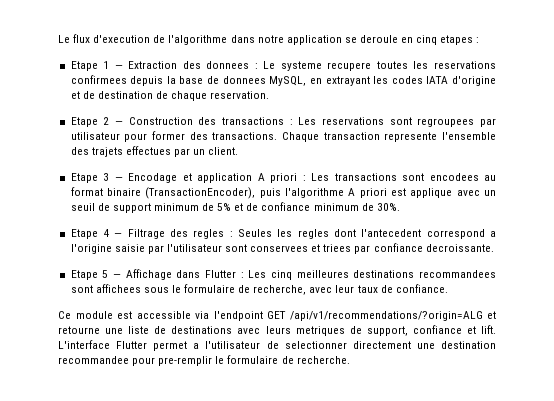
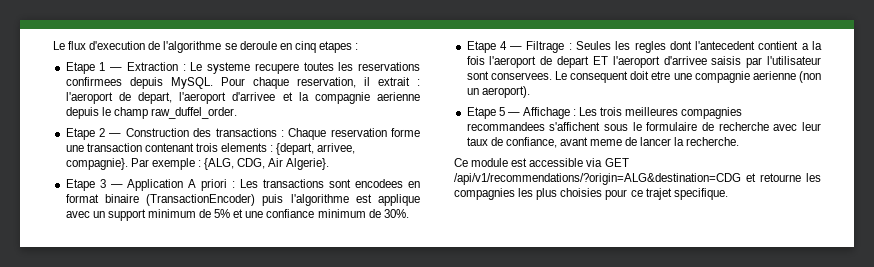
[230,35,342,45] dans notre application -> (222, 47) none
[182,61,250,69] des donnees -> (178, 66) none
[166,76,497,86] [70,91,270,101] la base de donnees MySQL, en extrayant les codes IATA d'origine et de destination de chaque reservation. -> [170,77,420,89] [65,92,420,104] [65,107,237,119] MySQL. Pour chaque reservation, il extrait : l'aeroport de depart, l'aeroport d'arrivee et la compagnie aerienne depuis le champ raw_duffel_order.
[298,117,496,127] [70,131,496,142] [70,146,239,157] Les reservations sont regroupees par utilisateur pour former des transactions. Chaque transaction represente l'ensemble des trajets effectues par un client. -> [288,128,420,140] [65,143,356,155] [65,158,330,170] Chaque reservation forme une transaction contenant trois elements : {depart, arrivee, compagnie}. Par exemple : {ALG, CDG, Air Algerie}.
[128,173,253,183] Encodage et application -> [127,179,184,191] Application
[484,175,496,181] au -> [407,181,420,188] en
[145,187,256,199] (TransactionEncoder), -> [146,194,256,206] (TransactionEncoder)
[348,188,387,198] A priori -> (349, 200) none
[70,203,110,211] seuil de -> (105, 214) none
[246,203,259,211] de -> [245,211,264,218] une
[169,229,225,239] des regles -> (565, 47) none
[426,229,496,239] [70,243,494,254] [70,269,496,280] [70,284,141,293] correspond a l'origine saisie par l'utilisateur sont conservees et triees par confiance decroissante. // Etape 5 — Affichage dans Flutter : Les cinq meilleures destinations recommandees sont affichees -> [758,41,822,50] [466,56,821,68] [466,71,821,83] [466,86,530,98] [466,107,743,119] [466,122,601,131] contient a la fois l'aeroport de depart ET l'aeroport d'arrivee saisis par l'utilisateur sont conservees. Le consequent doit etre une compagnie aerienne (non un aeroport). // Etape 5 — Affichage : Les trois meilleures compagnies recommandees s'affichent
[253,285,307,295] recherche, -> [718,122,769,131] recherche
[395,284,448,293] confiance. -> [505,137,740,148] confiance, avant meme de lancer la recherche.
[213,311,496,321] [58,325,496,336] [58,340,496,351] [58,355,350,366] l'endpoint GET /api/v1/recommendations/?origin=ALG et retourne une liste de destinations avec leurs metriques de support, confiance et lift. L'interface Flutter permet a l'utilisateur de selectionner directement une destination recommandee pour pre-remplir le formulaire de recherche. -> [604,158,629,167] [454,173,821,185] [454,188,728,200] GET /api/v1/recommendations/?origin=ALG&destination=CDG et retourne les compagnies les plus choisies pour ce trajet specifique.

